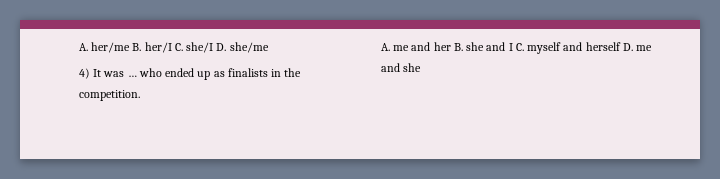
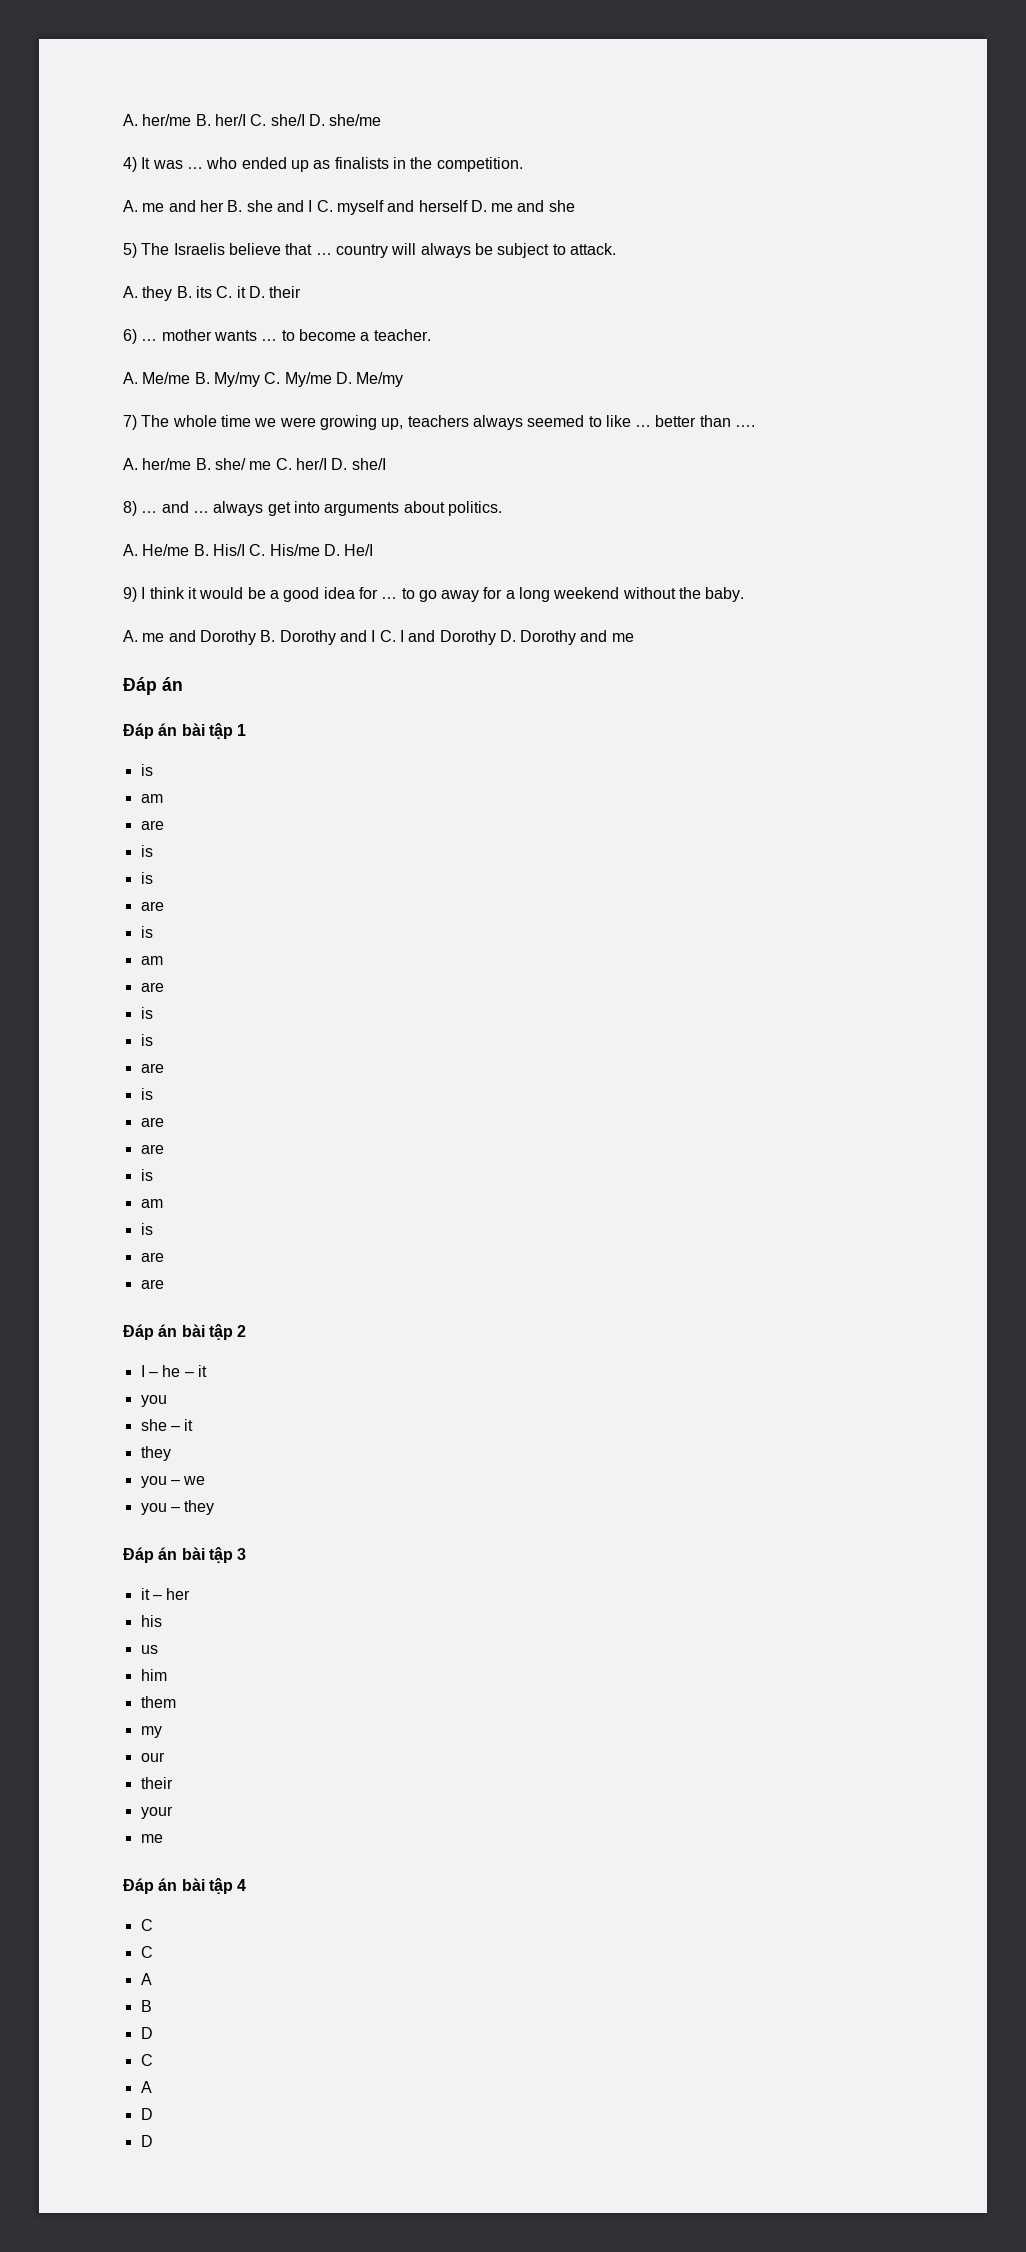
(422, 67) none -> [123,243,616,258] [123,286,302,301] [123,329,431,344] [123,372,404,387] [123,415,756,430] [123,458,386,470] [123,501,502,516] [123,544,374,556] [123,587,745,602] [123,630,634,645] [123,677,183,695] [123,723,247,739] [140,764,153,776] [140,794,163,803] [140,820,164,830] [140,845,153,857] [140,872,153,884] [140,901,164,911] [140,926,153,938] [140,956,163,965] [140,982,164,992] [140,1007,153,1019] [140,1034,153,1046] [140,1063,164,1073] [140,1088,153,1100] [140,1117,164,1127] [140,1144,164,1154] [140,1169,153,1181] [140,1199,163,1208] [140,1223,153,1235] [140,1252,164,1262] [140,1279,164,1289] [123,1324,247,1340] [140,1365,207,1377] [140,1395,167,1407] [140,1419,194,1431] [140,1446,171,1461] [140,1476,206,1488] [140,1500,215,1515] [123,1547,247,1563] [140,1588,191,1600] [140,1615,162,1627] [140,1645,158,1654] [140,1669,167,1681] [140,1696,176,1708] [140,1726,162,1738] [140,1752,165,1762] [140,1777,173,1789] [140,1806,173,1819] [140,1834,163,1843] [123,1878,247,1894] [140,1919,153,1931] [140,1946,153,1958] [140,1973,152,1985] [140,2000,152,2012] [140,2027,153,2039] [140,2054,153,2066] [140,2081,152,2093] [140,2108,153,2120] [140,2135,153,2147] // 5) The Israelis believe that … country will always be subject to attack. // A. they B. its C. it D. their // 6) … mother wants … to become a teacher. // A. Me/me B. My/my C. My/me D. Me/my // 7) The whole time we were growing up, teachers always seemed to like … better than …. // A. her/me B. she/ me C. her/I D. she/I // 8) … and … always get into arguments about politics. // A. He/me B. His/I C. His/me D. He/I // 9) I think it would be a good idea for … to go away for a long weekend without the baby. // A. me and Dorothy B. Dorothy and I C. I and Dorothy D. Dorothy and me // Đáp án // Đáp án bài tập 1 // is // am // are // is // is // are // is // am // are // is // is // are // is // are // are // is // am // is // are // are // Đáp án bài tập 2 // I – he – it // you // she – it // they // you – we // you – they // Đáp án bài tập 3 // it – her // his // us // him // them // my // our // their // your // me // Đáp án bài tập 4 // C // C // A // B // D // C // A // D // D

